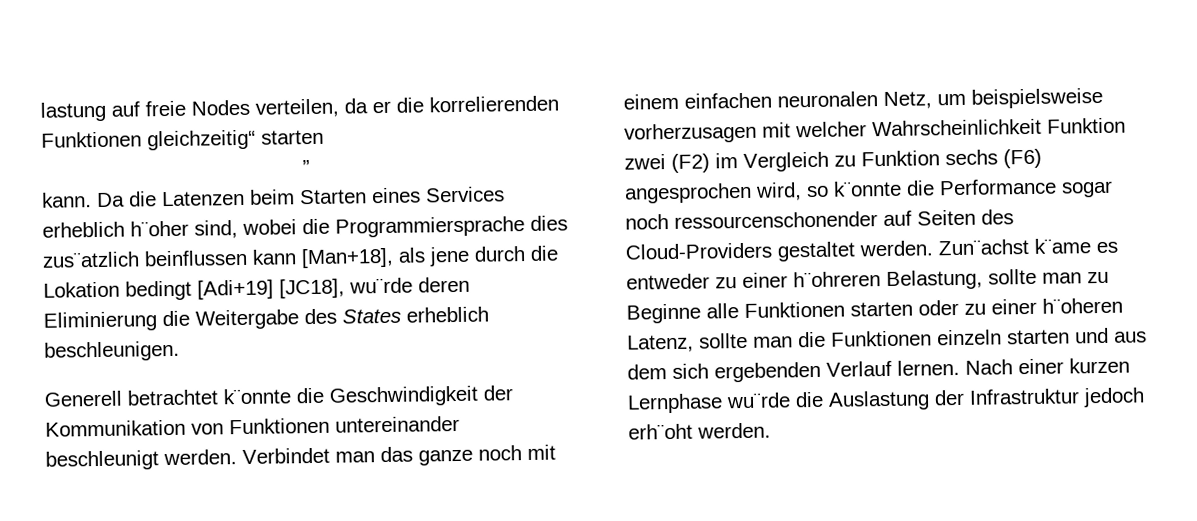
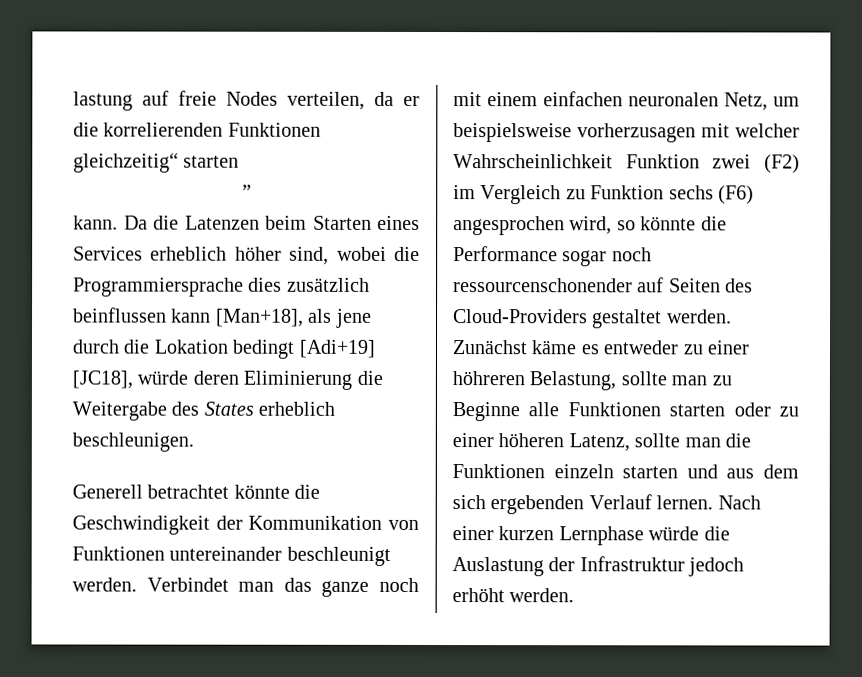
[130,220,189,237] h¨oher -> [234,246,282,261] höher
[42,251,140,268] zus¨atzlich -> [286,277,370,292] zusätzlich
[349,277,413,294] wu¨rde -> [137,370,189,385] würde
[223,388,291,405] k¨onnte -> [233,484,290,499] könnte
[833,180,902,197] k¨onnte -> [640,216,697,231] könnte
[938,238,1091,256] Zun¨achst k¨ame -> [452,340,577,355] Zunächst käme
[793,271,881,288] h¨ohreren -> [452,371,525,386] höhreren
[1042,297,1123,314] h¨oheren -> [498,433,565,448] höheren
[726,392,791,409] wu¨rde -> [648,526,700,541] würde
[628,423,693,440] erh¨oht -> [452,588,505,603] erhöht

